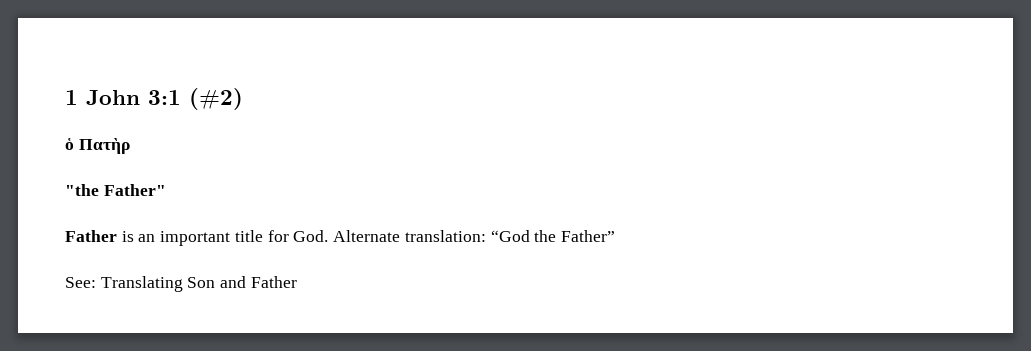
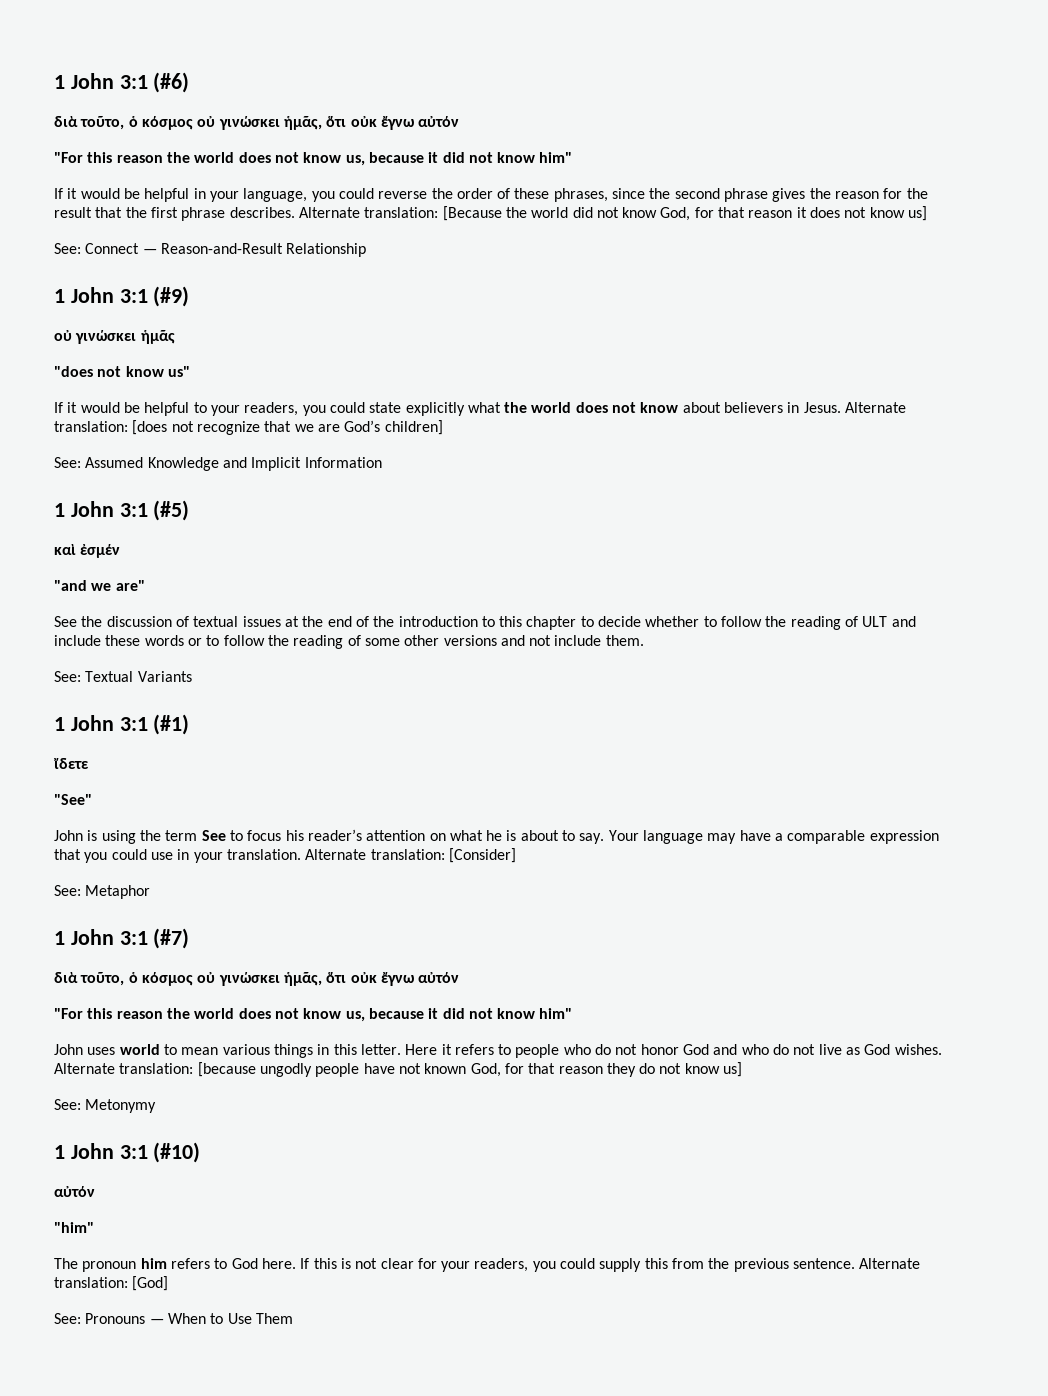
[65,88,243,110] [65,138,130,154] [65,184,166,196] [65,230,615,246] [65,276,297,292] 1 John 3:1 (#2) // ὁ Πατὴρ // "the Father" // Father is an important title for God. Alternate translation: “God the Father” // See: Translating Son and Father -> [54,72,190,93] [54,116,460,130] [54,152,573,166] [54,188,928,202] [54,206,928,221] [54,243,367,257] [54,286,190,307] [54,330,175,344] [54,366,190,377] [54,402,907,416] [54,420,443,435] [54,457,382,471] [54,500,190,521] [54,544,121,558] [54,580,145,591] [54,616,916,630] [54,635,644,649] [54,671,192,682] [54,714,190,735] [53,758,89,769] [54,794,92,805] [54,829,939,844] [54,848,516,863] [54,885,151,899] [54,928,190,949] [54,972,460,986] [54,1008,573,1022] [54,1044,942,1058] [54,1062,743,1077] [54,1099,157,1113] [54,1142,201,1163] [54,1186,95,1197] [54,1222,94,1233] [54,1258,921,1272] [54,1276,169,1291] [54,1313,293,1324] 1 John 3:1 (#6) // διὰ τοῦτο, ὁ κόσμος οὐ γινώσκει ἡμᾶς, ὅτι οὐκ ἔγνω αὐτόν // "For this reason the world does not know us, because it did not know him" // If it would be helpful in your language, you could reverse the order of these phrases, since the second phrase gives the reason for the result that the first phrase describes. Alternate translation: [Because the world did not know God, for that reason it does not know us] // See: Connect — Reason-and-Result Relationship // 1 John 3:1 (#9) // οὐ γινώσκει ἡμᾶς // "does not know us" // If it would be helpful to your readers, you could state explicitly what the world does not know about believers in Jesus. Alternate translation: [does not recognize that we are God’s children] // See: Assumed Knowledge and Implicit Information // 1 John 3:1 (#5) // καὶ ἐσμέν // "and we are" // See the discussion of textual issues at the end of the introduction to this chapter to decide whether to follow the reading of ULT and include these words or to follow the reading of some other versions and not include them. // See: Textual Variants // 1 John 3:1 (#1) // ἴδετε // "See" // John is using the term See to focus his reader’s attention on what he is about to say. Your language may have a comparable expression that you could use in your translation. Alternate translation: [Consider] // See: Metaphor // 1 John 3:1 (#7) // διὰ τοῦτο, ὁ κόσμος οὐ γινώσκει ἡμᾶς, ὅτι οὐκ ἔγνω αὐτόν // "For this reason the world does not know us, because it did not know him" // John uses world to mean various things in this letter. Here it refers to people who do not honor God and who do not live as God wishes. Alternate translation: [because ungodly people have not known God, for that reason they do not know us] // See: Metonymy // 1 John 3:1 (#10) // αὐτόν // "him" // The pronoun him refers to God here. If this is not clear for your readers, you could supply this from the previous sentence. Alternate translation: [God] // See: Pronouns — When to Use Them

